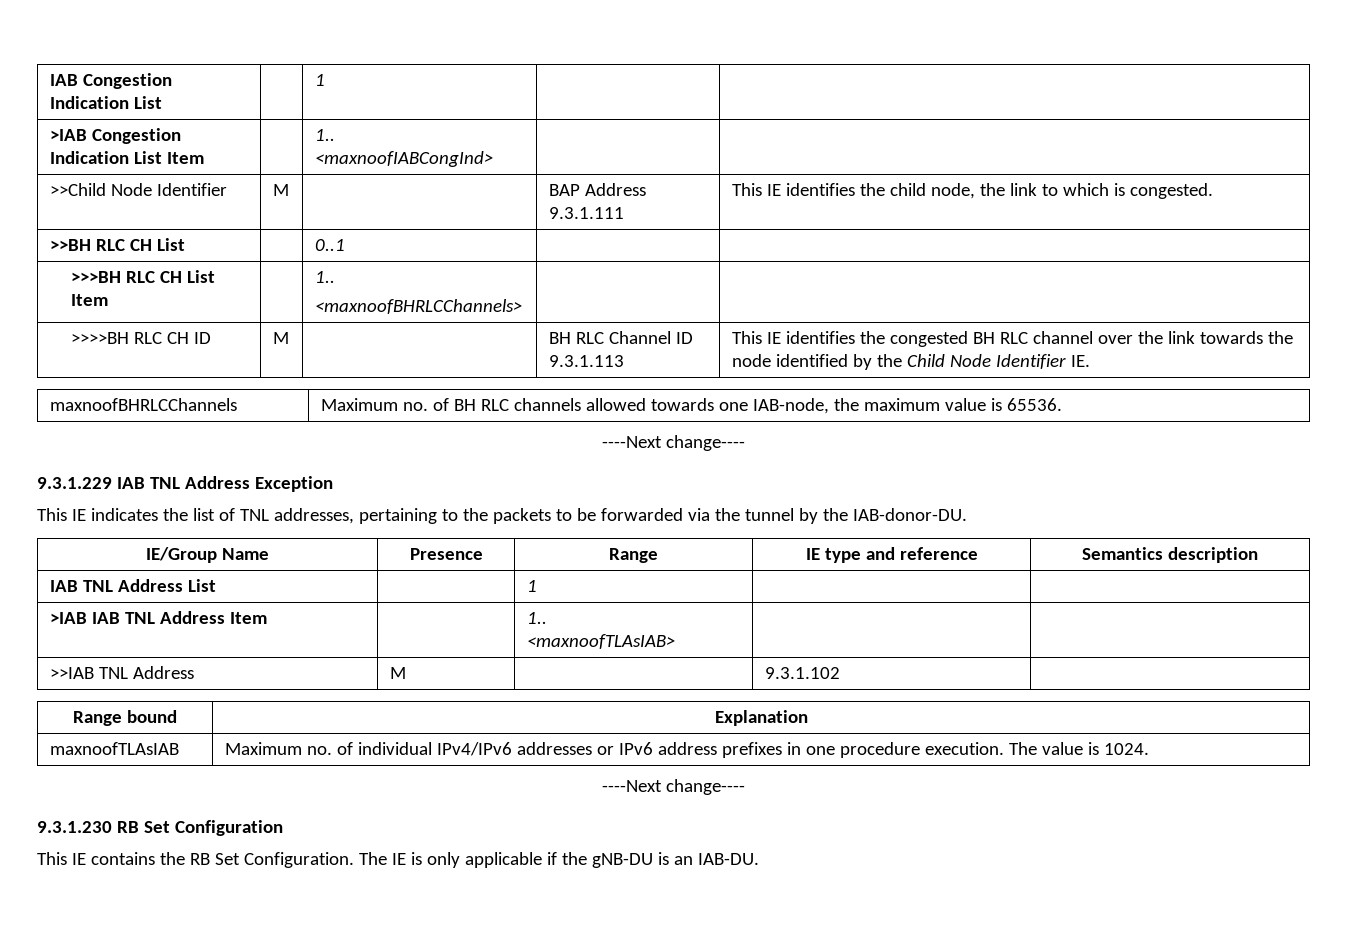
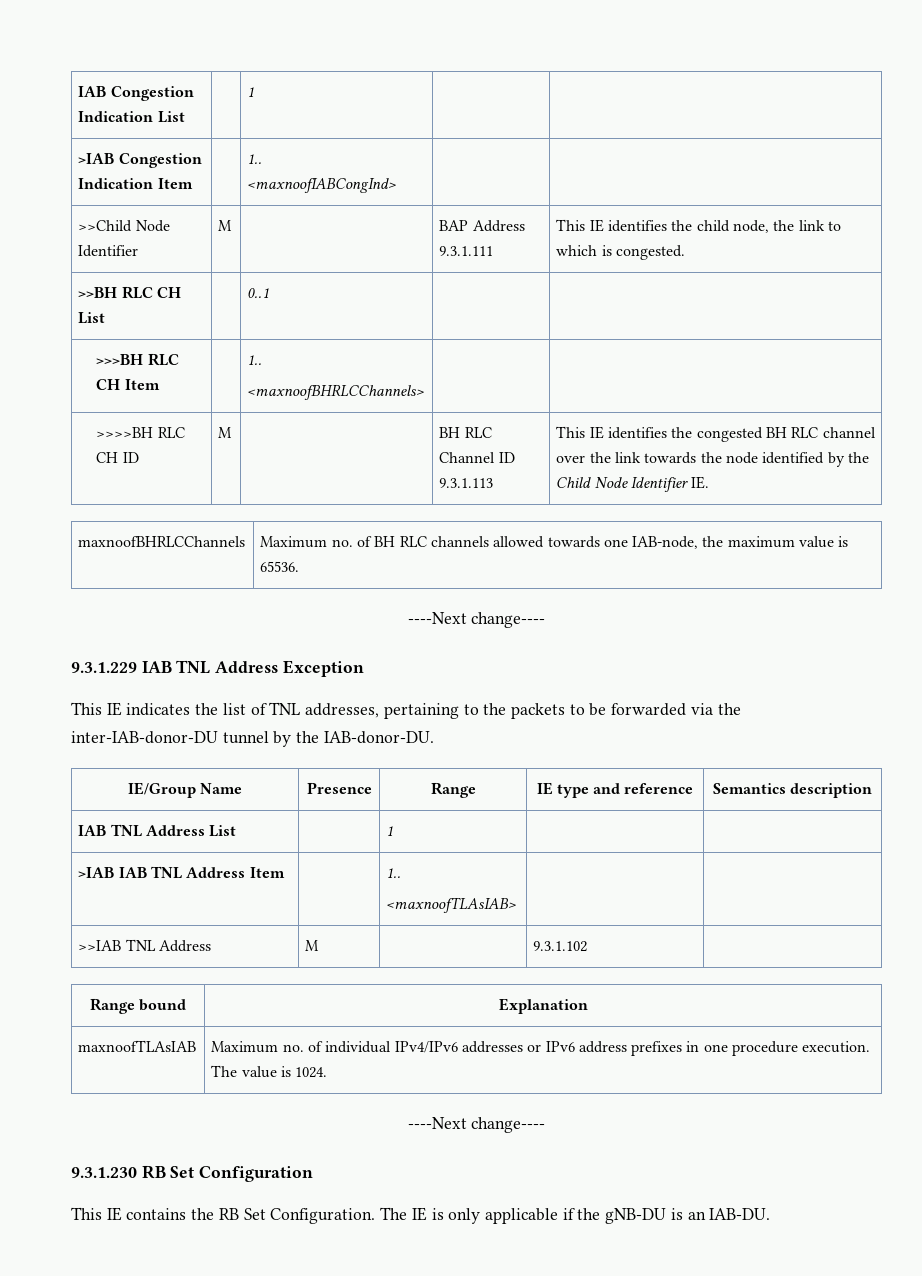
[133,151,162,164] List -> (154, 183) none
[187,270,216,283] List -> (121, 384) none
(740, 514) none -> [71,731,218,744] inter-IAB-donor-DU

